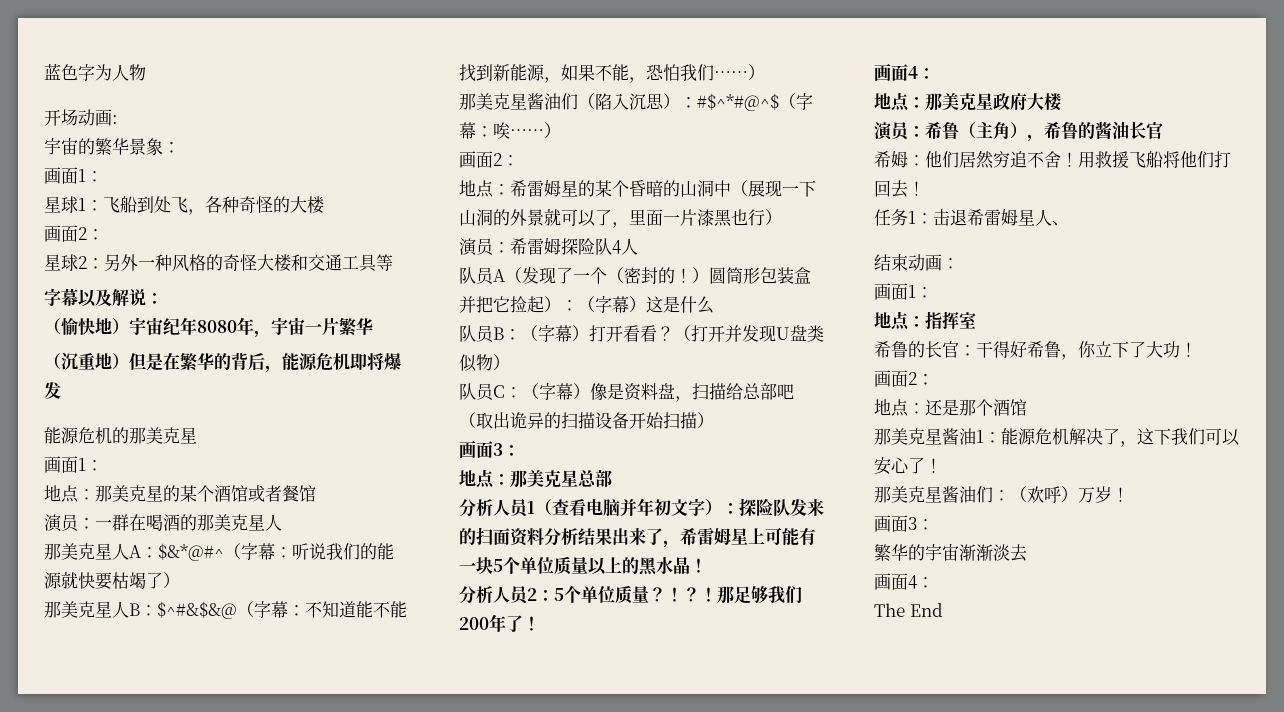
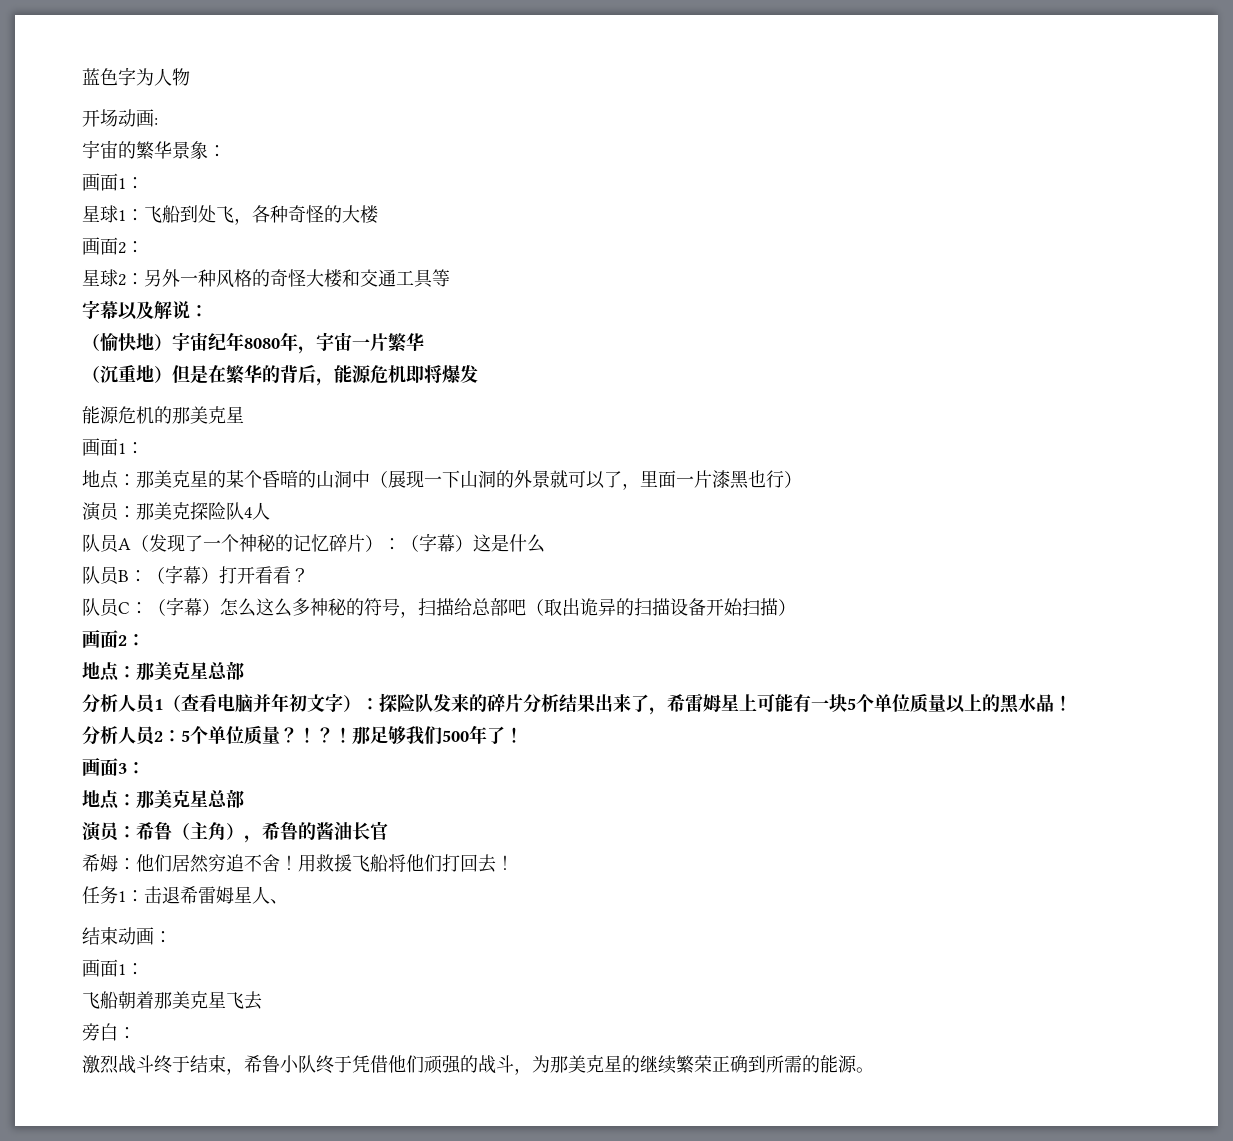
[214,485,316,502] [44,514,282,532] [44,543,394,561] [44,571,180,590] [44,601,407,619] [459,64,765,83] [459,93,813,111] [459,122,561,139] [459,151,519,168] [459,179,629,198] 酒馆或者餐馆 // 演员：一群在喝酒的那美克星人 // 那美克星人A：$&*@#^（字幕：听说我们的能源就快要枯竭了） // 那美克星人B：$^#&$&@（字幕：不知道能不能找到新能源，如果不能，恐怕我们……） // 那美克星酱油们（陷入沉思）：#$^*#@^$（字幕：唉……） // 画面2： // 地点：希雷姆星的某个 -> (262, 479) none
[510,237,561,255] 希雷姆 -> [136,502,190,520] 那美克
[607,267,811,284] [459,296,544,313] （密封的！）圆筒形包装盒并把它捡起 -> [239,534,365,552] 神秘的记忆碎片
[674,325,824,342] [459,354,510,372] （打开并发现U盘类似物） -> (309, 575) none
[590,383,675,401] 像是资料盘 -> [220,598,400,617] 怎么这么多神秘的符号
[493,443,503,456] 3 -> [118,635,127,646] 2
[476,527,544,546] 扫面资料 -> [487,694,523,712] 碎片
[459,617,489,630] 200 -> [442,730,469,742] 500
[908,66,935,79] [874,92,1062,112] 4： // 地点：那美克星政府大楼 -> [118,762,145,774] [82,789,244,810] 3： // 地点：那美克星总部
[874,311,976,331] [874,341,1197,360] [874,370,934,387] [874,399,1027,417] [874,428,1240,447] [874,457,942,475] [874,486,1129,503] [874,515,934,532] [874,544,1027,562] [874,573,934,590] [874,603,943,617] 地点：指挥室 // 希鲁的长官：干得好希鲁，你立下了大功！ // 画面2： // 地点：还是那个酒馆 // 那美克星酱油1：能源危机解决了，这下我们可以安心了！ // 那美克星酱油们：（欢呼）万岁！ // 画面3： // 繁华的宇宙渐渐淡去 // 画面4： // The End -> [82,991,262,1010] [82,1023,136,1041] [82,1055,874,1075] 飞船朝着那美克星飞去 // 旁白： // 激烈战斗终于结束，希鲁小队终于凭借他们顽强的战斗，为那美克星的继续繁荣正确到所需的能源。

